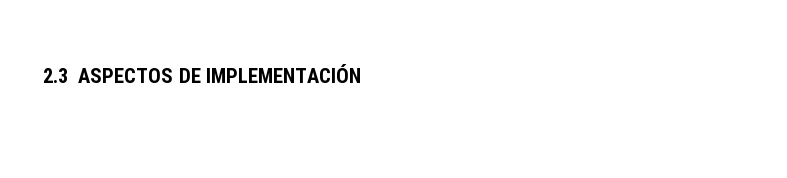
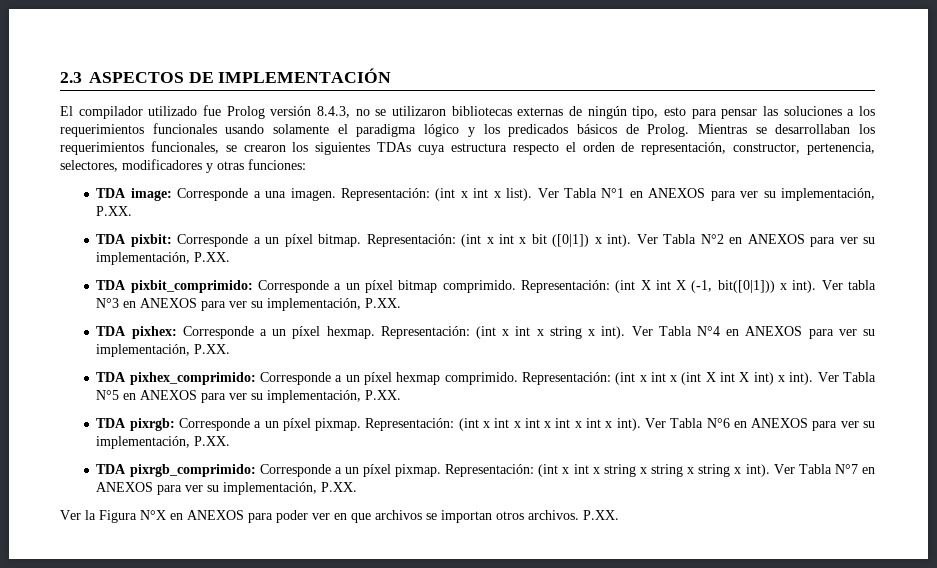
(362, 73) none -> [60,105,875,119] [60,123,875,137] [60,141,876,155] [60,159,306,173] [96,188,876,201] [96,206,133,216] [96,234,876,247] [96,252,231,265] [96,280,876,293] [96,298,402,311] [96,326,876,339] [96,344,231,357] [96,372,876,385] [96,390,402,403] [96,418,876,431] [96,436,231,449] [96,464,876,477] [96,482,358,495] [60,510,619,523] // El compilador utilizado fue Prolog versión 8.4.3, no se utilizaron bibliotecas externas de ningún tipo, esto para pensar las soluciones a los requerimientos funcionales usando solamente el paradigma lógico y los predicados básicos de Prolog. Mientras se desarrollaban los requerimientos funcionales, se crearon los siguientes TDAs cuya estructura respecto el orden de representación, constructor, pertenencia, selectores, modificadores y otras funciones: // TDA image: Corresponde a una imagen. Representación: (int x int x list). Ver Tabla N°1 en ANEXOS para ver su implementación, P.XX. // TDA pixbit: Corresponde a un píxel bitmap. Representación: (int x int x bit ([0|1]) x int). Ver Tabla N°2 en ANEXOS para ver su implementación, P.XX. // TDA pixbit_comprimido: Corresponde a un píxel bitmap comprimido. Representación: (int X int X (-1, bit([0|1])) x int). Ver tabla N°3 en ANEXOS para ver su implementación, P.XX. // TDA pixhex: Corresponde a un píxel hexmap. Representación: (int x int x string x int). Ver Tabla N°4 en ANEXOS para ver su implementación, P.XX. // TDA pixhex_comprimido: Corresponde a un píxel hexmap comprimido. Representación: (int x int x (int X int X int) x int). Ver Tabla N°5 en ANEXOS para ver su implementación, P.XX. // TDA pixrgb: Corresponde a un píxel pixmap. Representación: (int x int x int x int x int x int). Ver Tabla N°6 en ANEXOS para ver su implementación, P.XX. // TDA pixrgb_comprimido: Corresponde a un píxel pixmap. Representación: (int x int x string x string x string x int). Ver Tabla N°7 en ANEXOS para ver su implementación, P.XX. // Ver la Figura N°X en ANEXOS para poder ver en que archivos se importan otros archivos. P.XX.

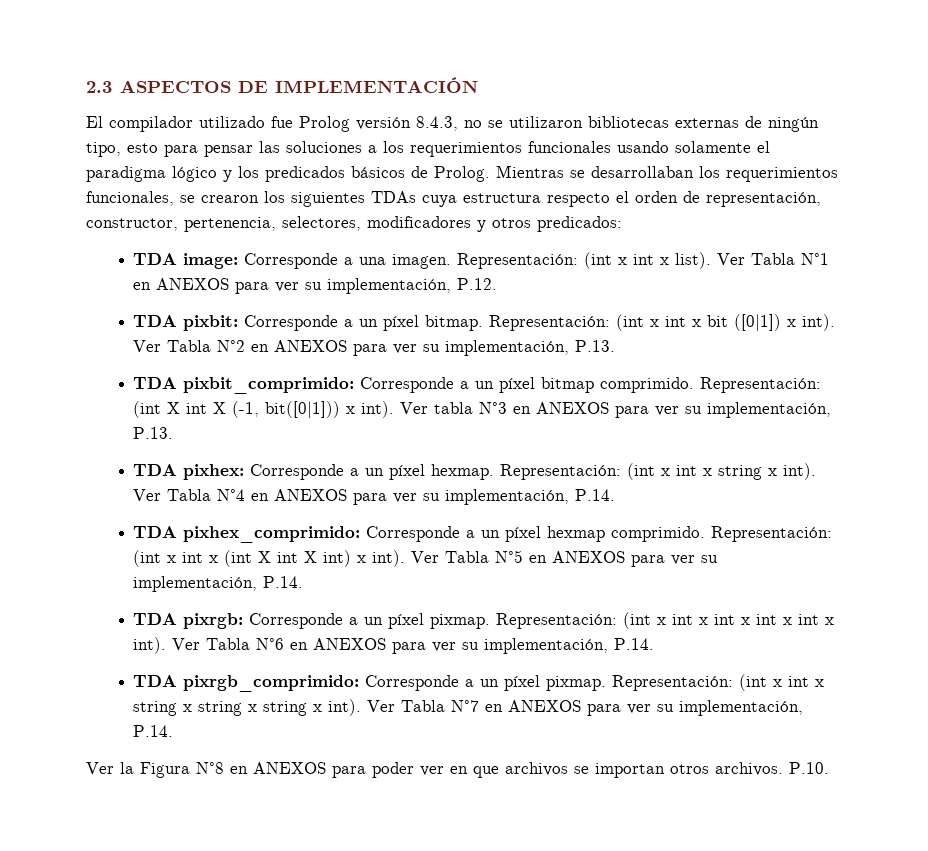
[217,159,306,170] otras funciones: -> [492,216,622,232] otros predicados:
[96,206,133,216] P.XX. -> [457,278,498,290] P.12.
[194,252,231,262] P.XX. -> [575,340,616,352] P.13.
[365,298,402,308] P.XX. -> [133,427,174,439] P.13.
[194,344,231,354] P.XX. -> [575,489,616,501] P.14.
[365,390,402,400] P.XX. -> [263,576,304,588] P.14.
[194,436,231,446] P.XX. -> [614,638,655,650] P.14.
[321,482,358,492] P.XX. -> [133,725,174,737] P.14.
[140,510,166,520] N°X -> [196,762,224,774] N°8
[583,510,619,520] P.XX. -> [789,762,829,774] P.10.

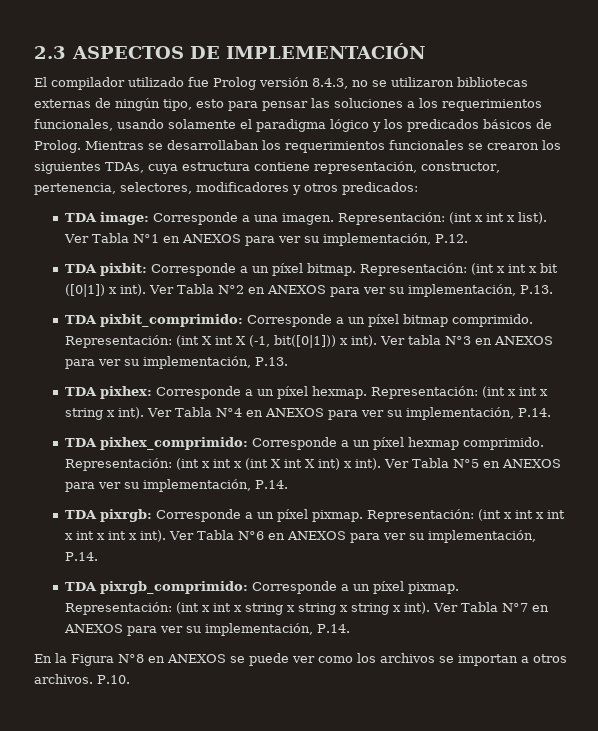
[528,141,611,153] funcionales -> [34,119,113,131] funcionales,
[86,191,174,206] funcionales, -> [389,140,464,150] funcionales
[371,191,416,203] TDAs -> [105,162,144,173] TDAs,
[547,191,700,207] respecto el orden de -> [254,162,310,171] contiene
[86,762,114,774] Ver -> [34,654,52,663] En
[332,762,499,778] para poder ver en que -> [230,653,376,666] se puede ver como los
(665, 770) none -> [521,656,529,663] a

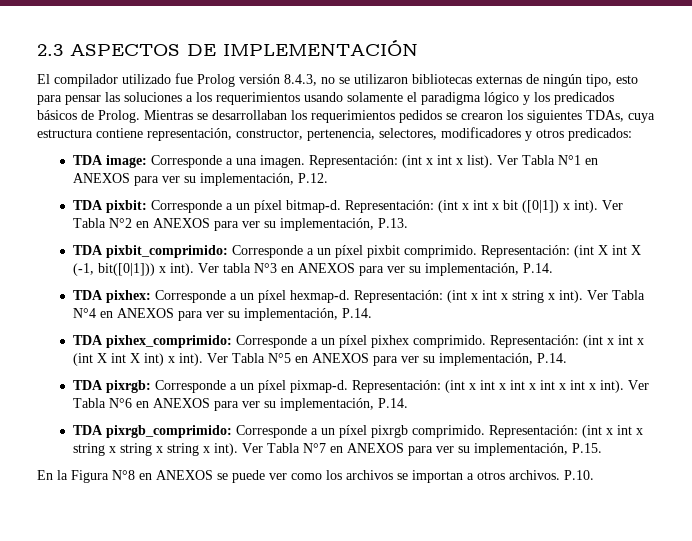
[34,119,113,131] funcionales, -> (300, 98) none
[389,140,464,150] funcionales -> [399,110,442,123] pedidos
[306,263,356,276] bitmap. -> [286,200,342,213] bitmap-d.
[402,314,448,327] bitmap -> [367,245,401,258] pixbit
[254,357,288,366] P.13. -> [523,263,554,273] P.14.
[311,386,367,399] hexmap. -> [290,290,351,303] hexmap-d.
[407,437,459,450] hexmap -> [371,335,410,348] pixhex
[311,510,363,522] pixmap. -> [290,380,349,393] pixmap-d.
[407,582,459,594] pixmap. -> [371,425,486,438] pixrgb comprimido.
[316,624,350,633] P.14. -> [572,443,603,453] P.15.

